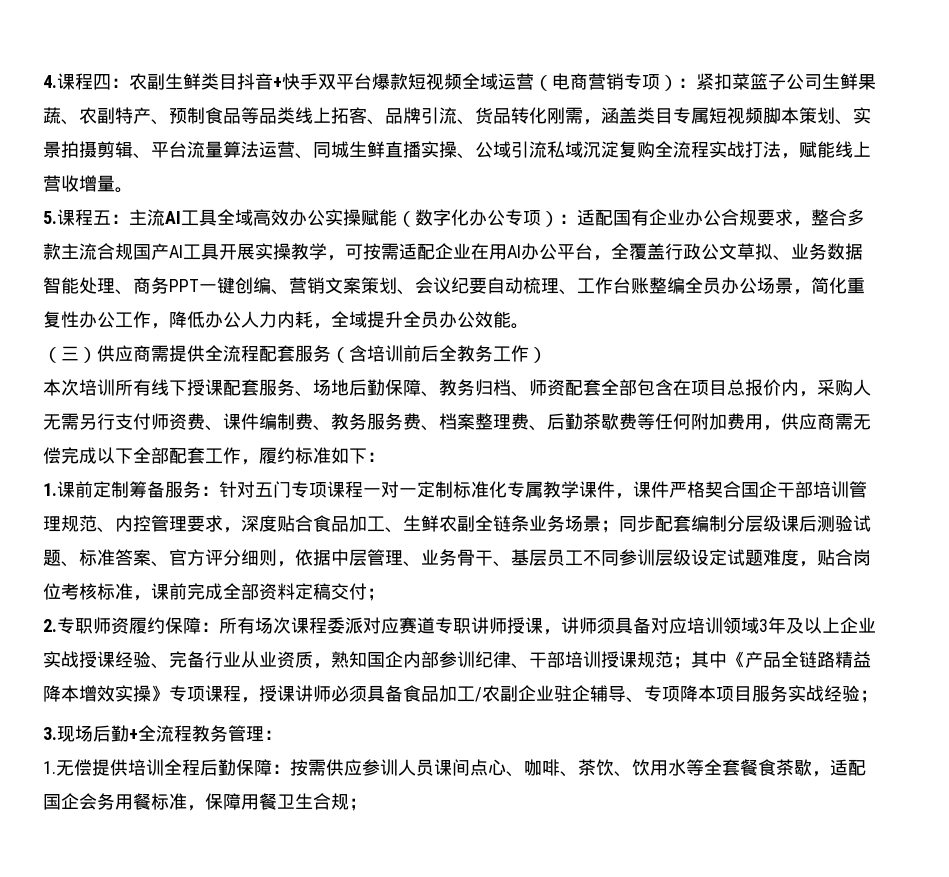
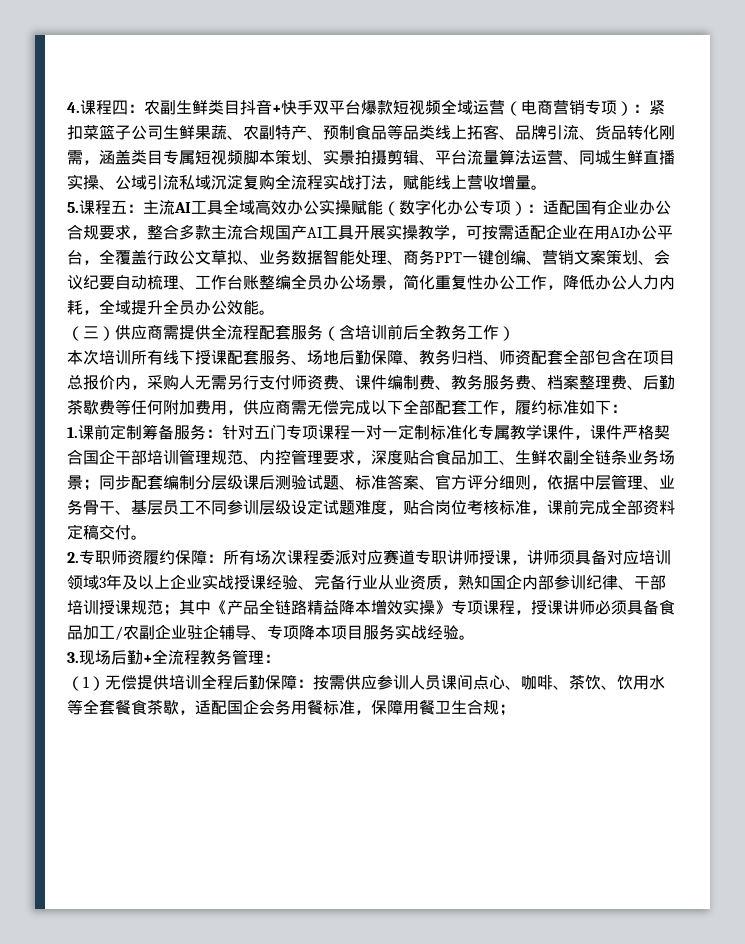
[367,588,385,601] ； -> [131,535,147,540] 。
[860,690,878,703] ； -> [459,635,475,640] 。
[43,761,56,774] 1. -> [67,676,105,691] （1）

